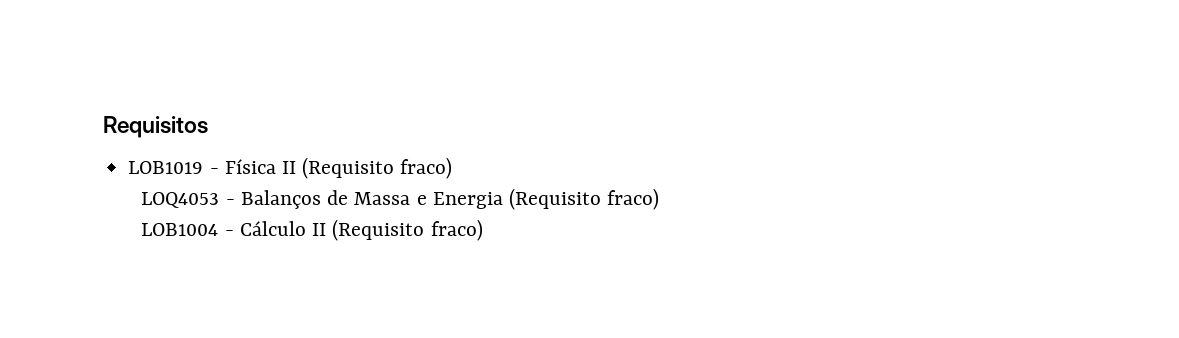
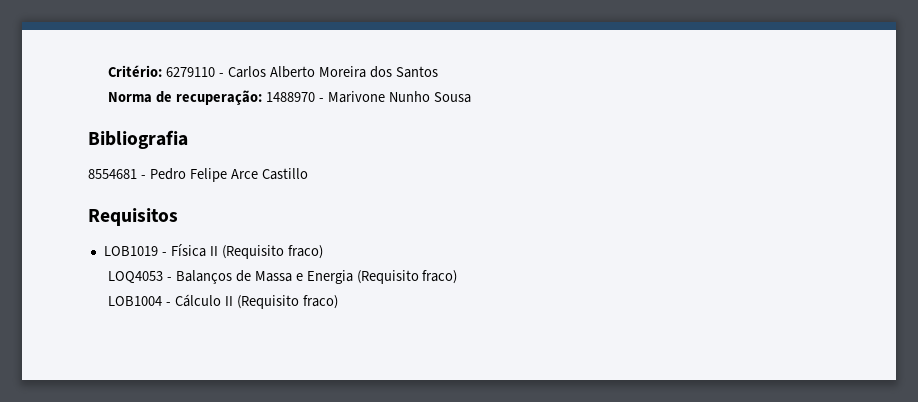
(103, 127) none -> [108,65,438,78] [108,90,471,105] [88,130,188,149] [88,168,308,182] Critério: 6279110 - Carlos Alberto Moreira dos Santos // Norma de recuperação: 1488970 - Marivone Nunho Sousa // Bibliografia // 8554681 - Pedro Felipe Arce Castillo //

